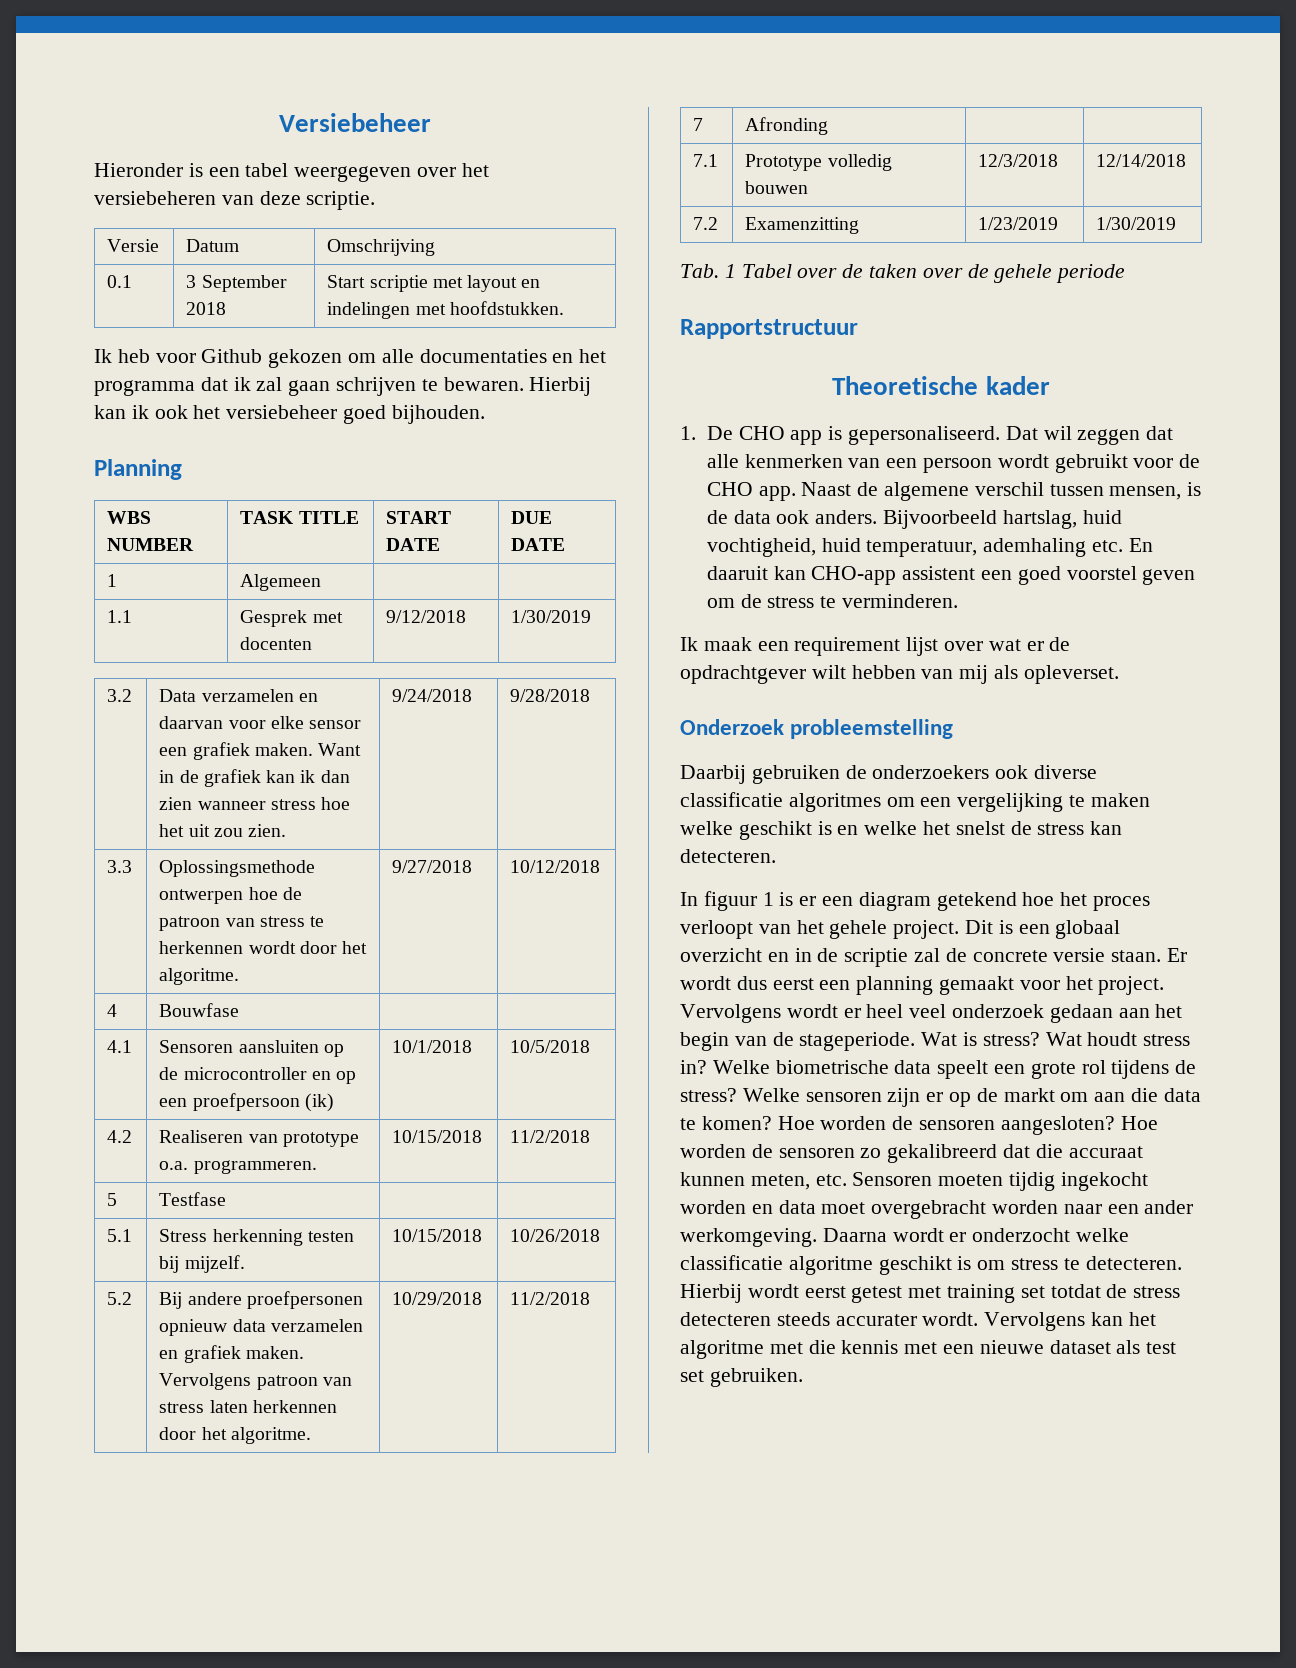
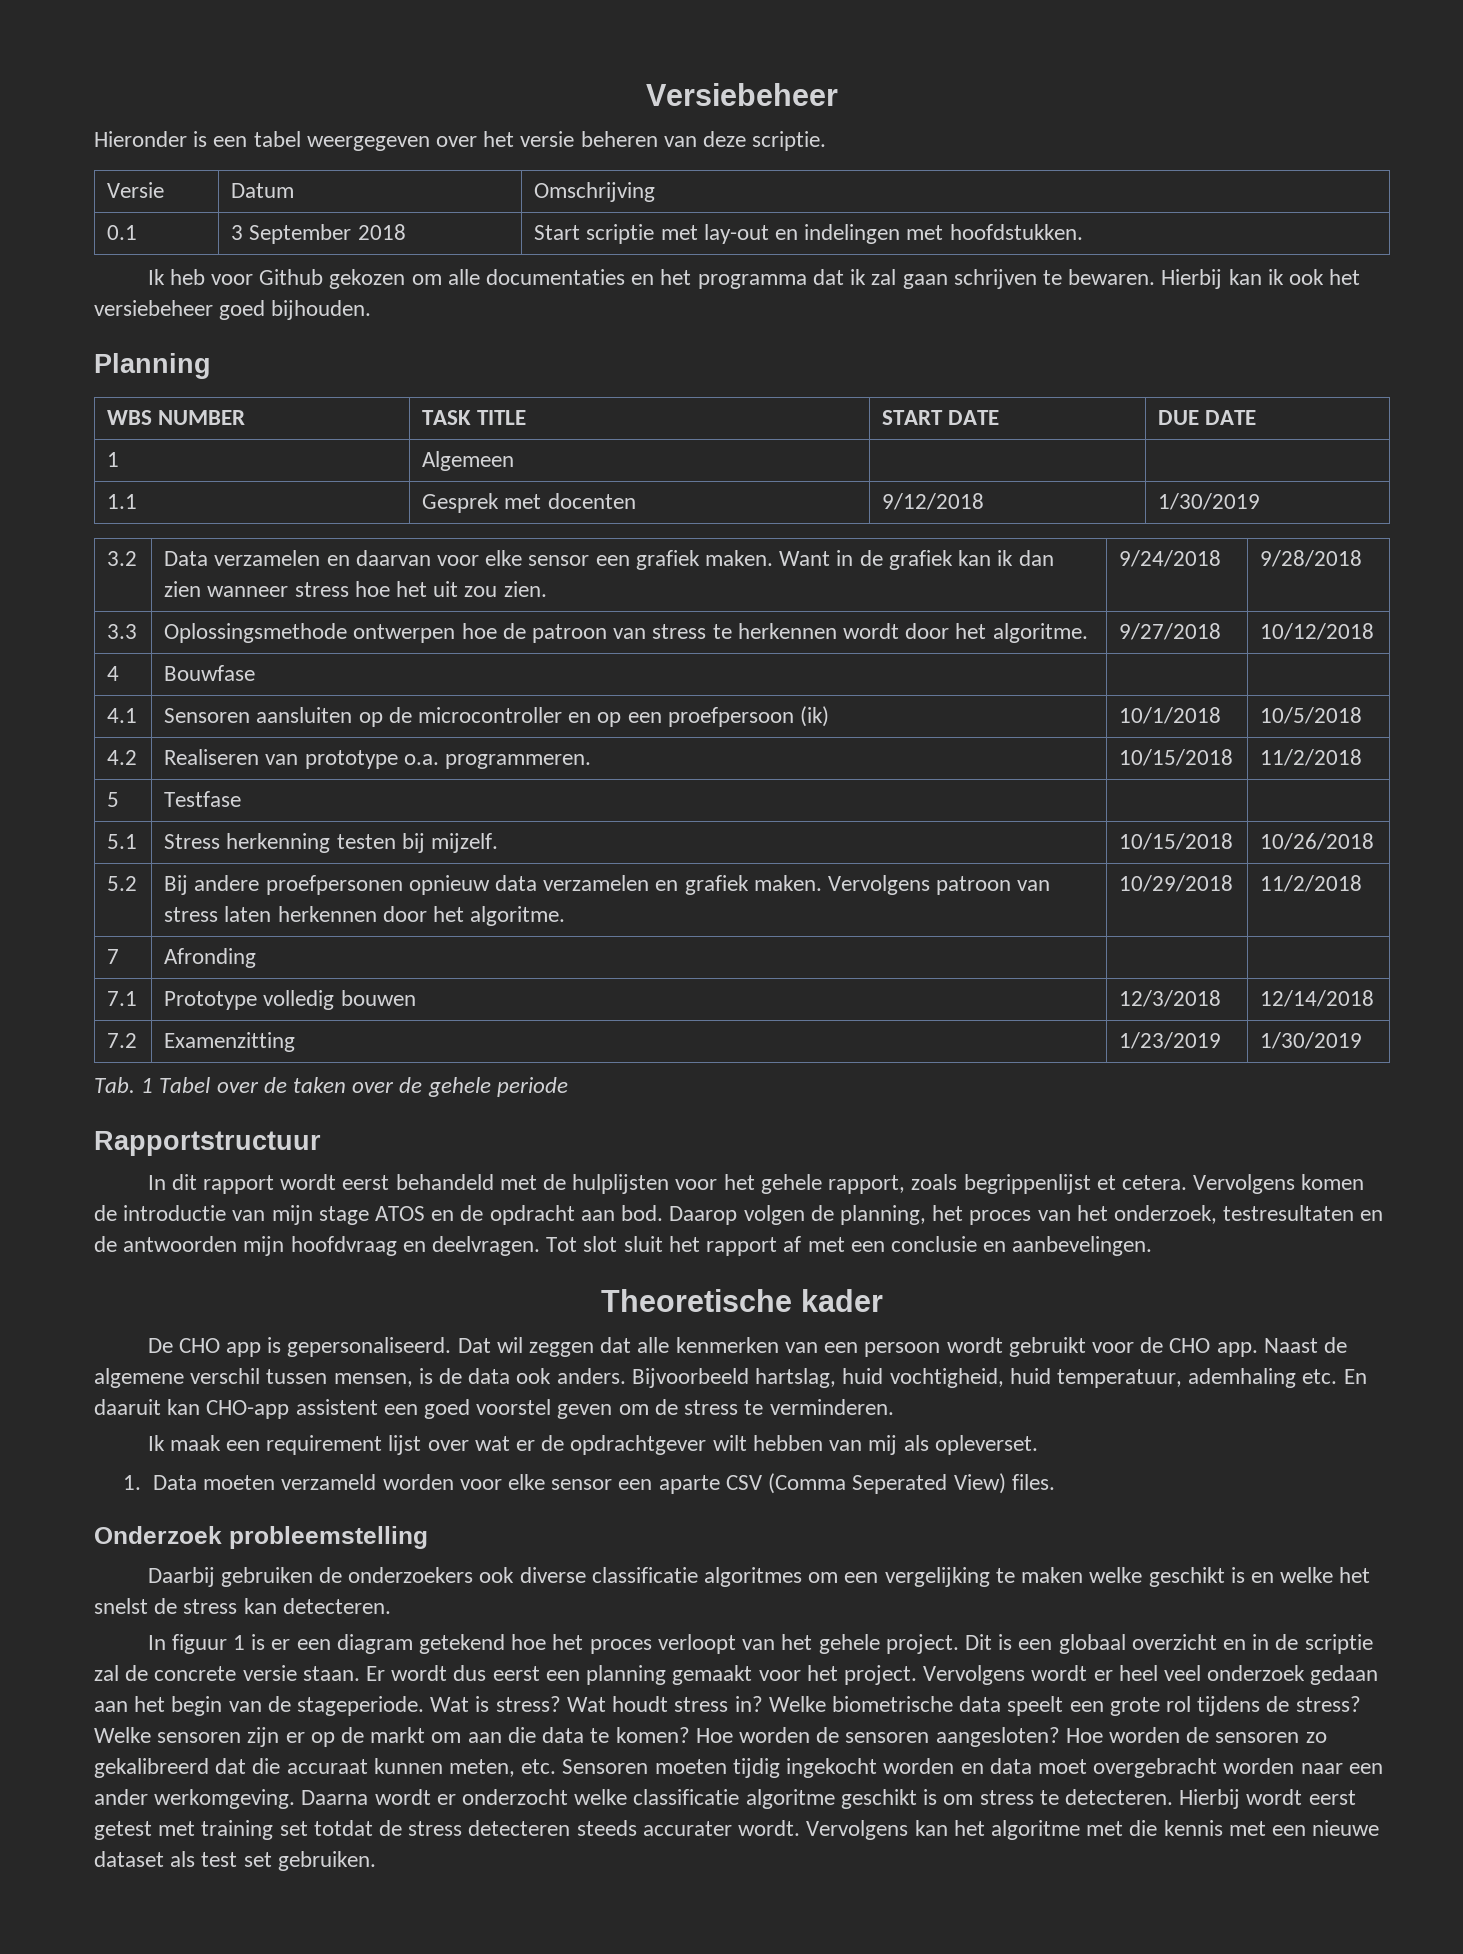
[94,191,216,205] versiebeheren -> [520,131,658,147] versie beheren
[467,275,518,292] layout -> [703,224,769,244] lay-out
(858, 329) none -> [147,1174,1365,1194] [94,1205,1384,1225] [94,1236,1153,1256] // In dit rapport wordt eerst behandeld met de hulplijsten voor het gehele rapport, zoals begrippenlijst et cetera. Vervolgens komen de introductie van mijn stage ATOS en de opdracht aan bod. Daarop volgen de planning, het proces van het onderzoek, testresultaten en de antwoorden mijn hoofdvraag en deelvragen. Tot slot sluit het rapport af met een conclusie en aanbevelingen.
[680,426,696,440] 1. -> (883, 1300) none
(1119, 674) none -> [123,1473,1055,1494] // 1. Data moeten verzameld worden voor elke sensor een aparte CSV (Comma Seperated View) files.

